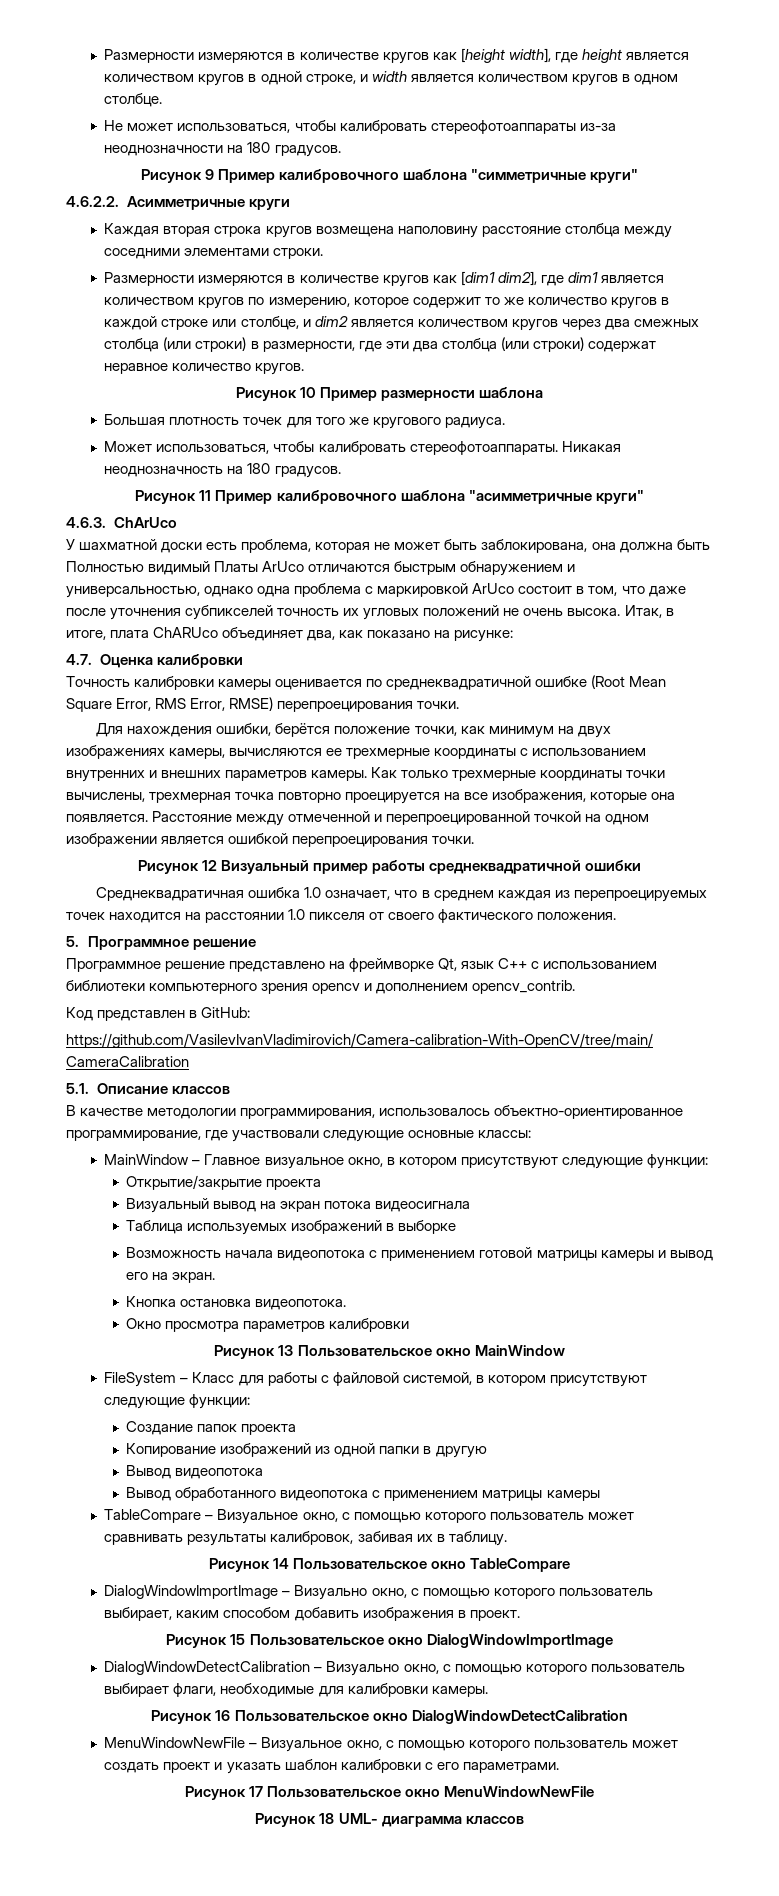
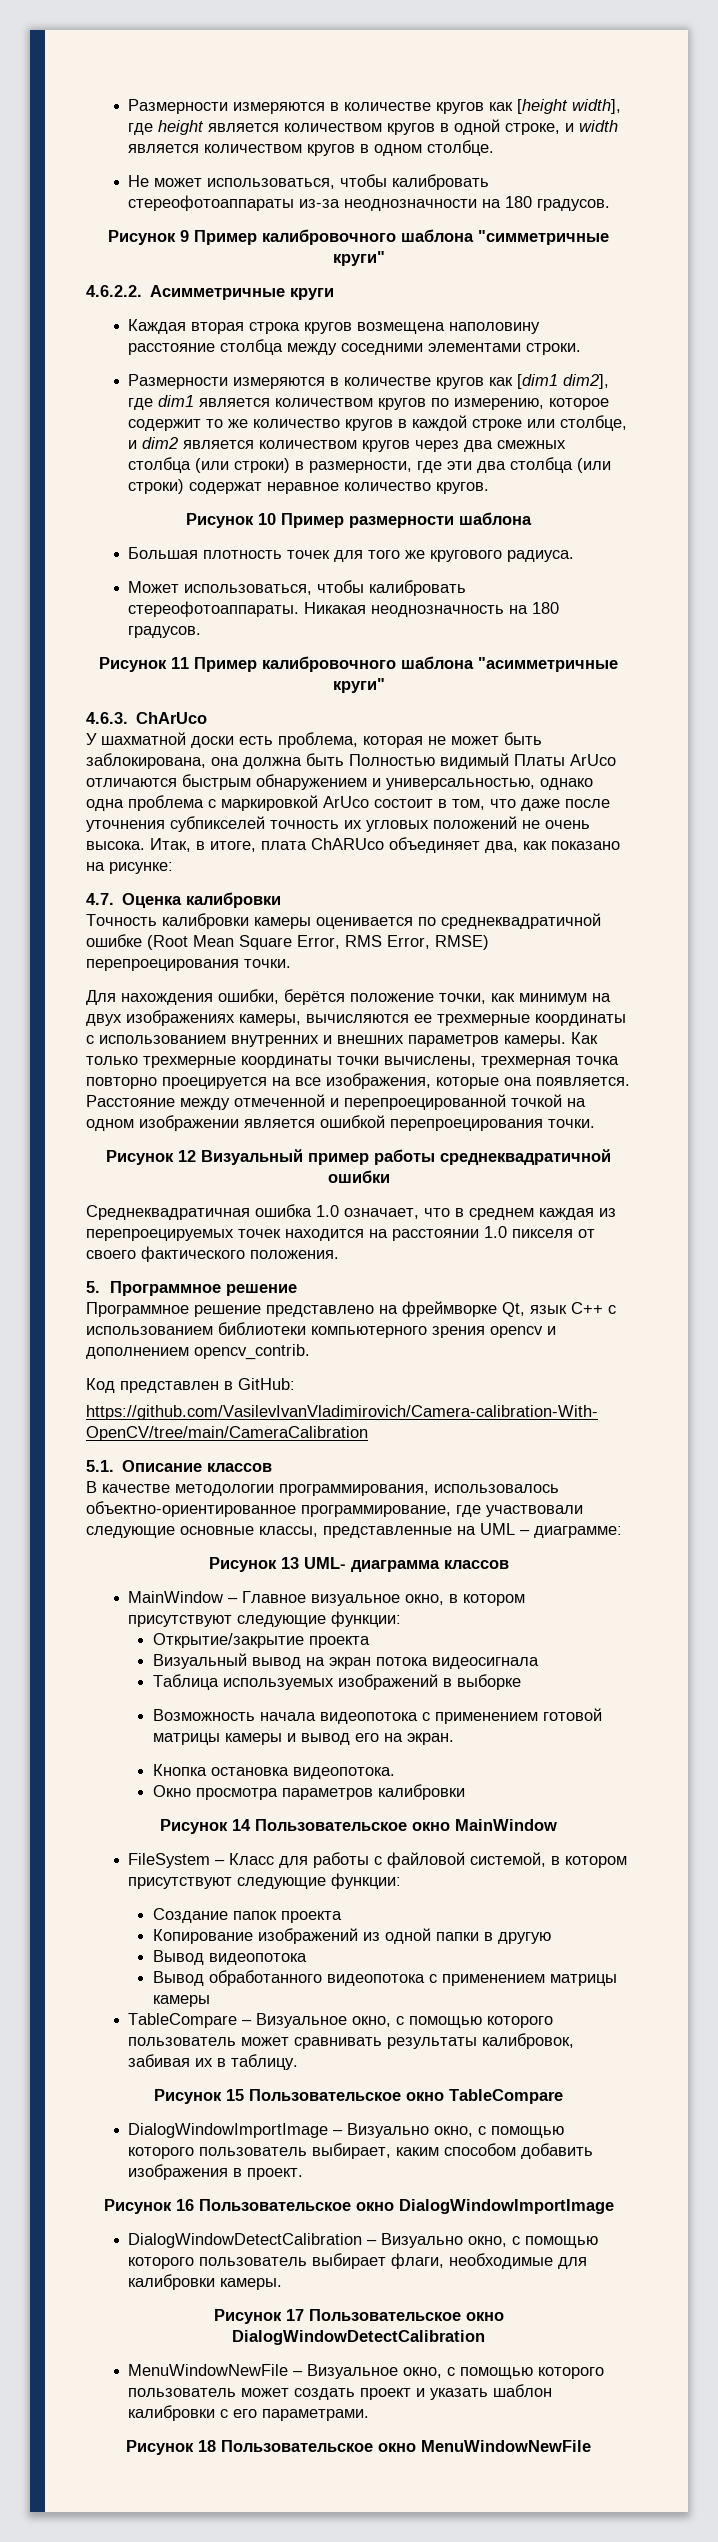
[478,1130,532,1138] классы: -> [259,1523,622,1538] [208,1557,509,1572] классы, представленные на UML – диаграмме: // Рисунок 13 UML- диаграмма классов
[278,1345,294,1356] 13 -> [232,1819,251,1831] 14
[272,1558,289,1569] 14 -> [226,2089,244,2101] 15
[230,1634,246,1645] 15 -> [175,2199,194,2211] 16
[215,1710,231,1721] 16 -> [285,2309,304,2321] 17
[248,1786,263,1797] 17 -> [198,2440,216,2452] 18
[255,1813,524,1827] // Рисунок 18 UML- диаграмма классов -> (591, 2446) none

